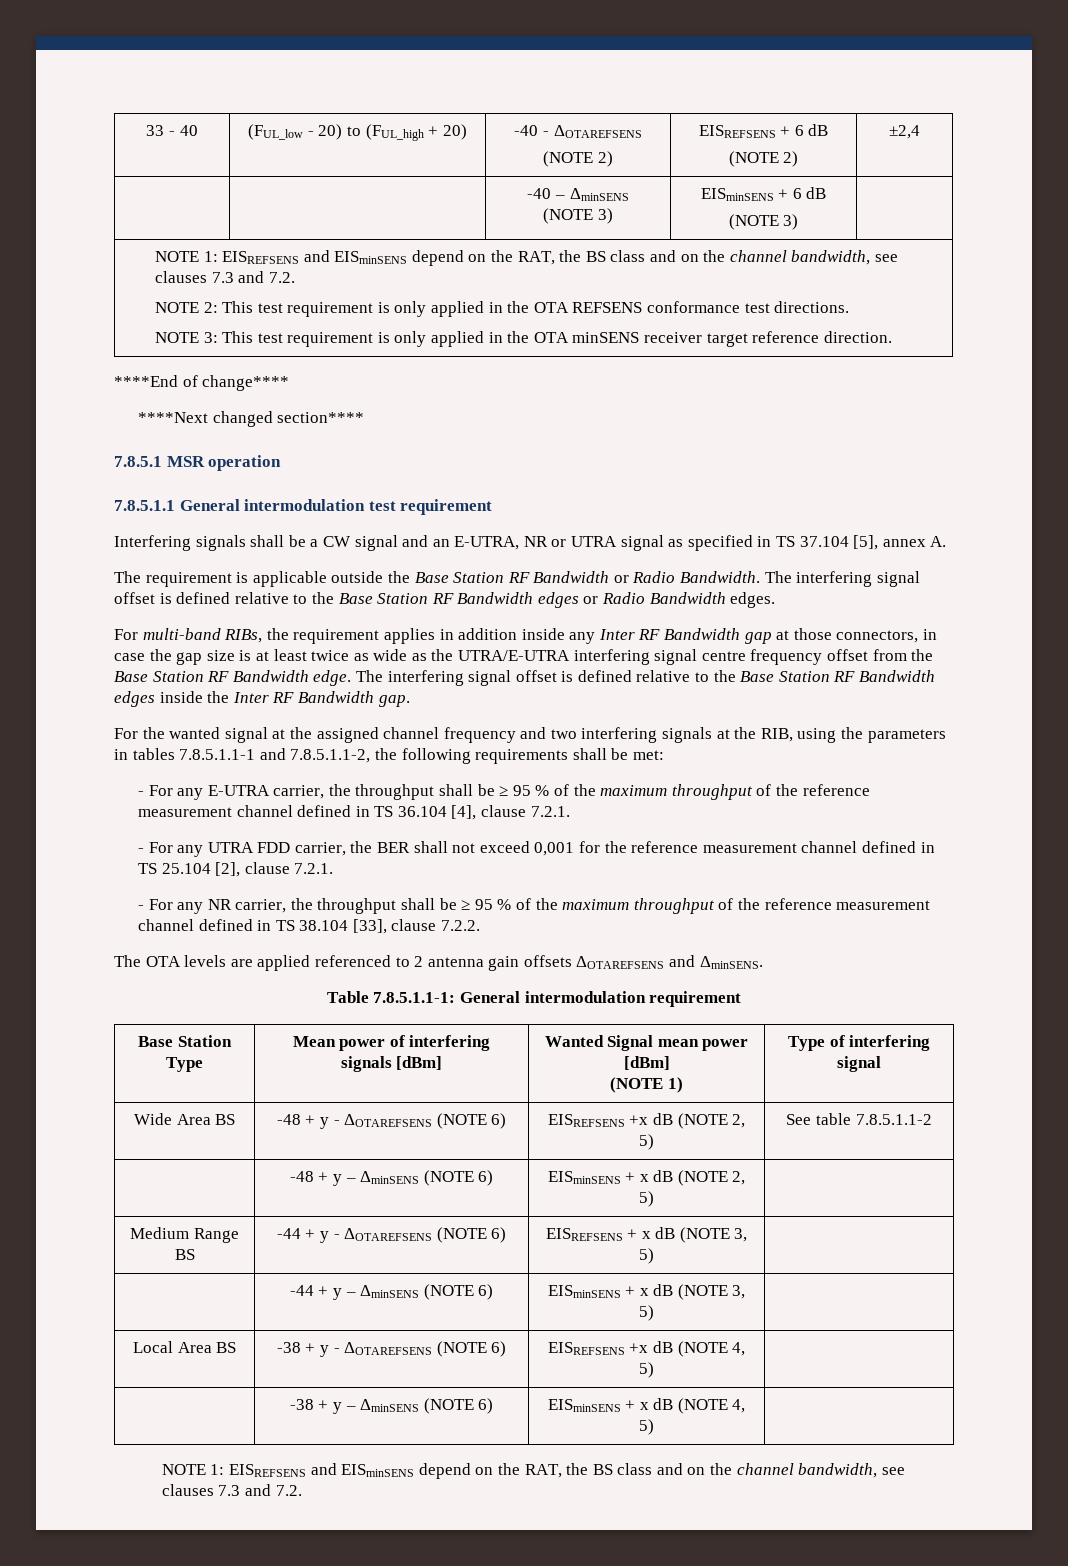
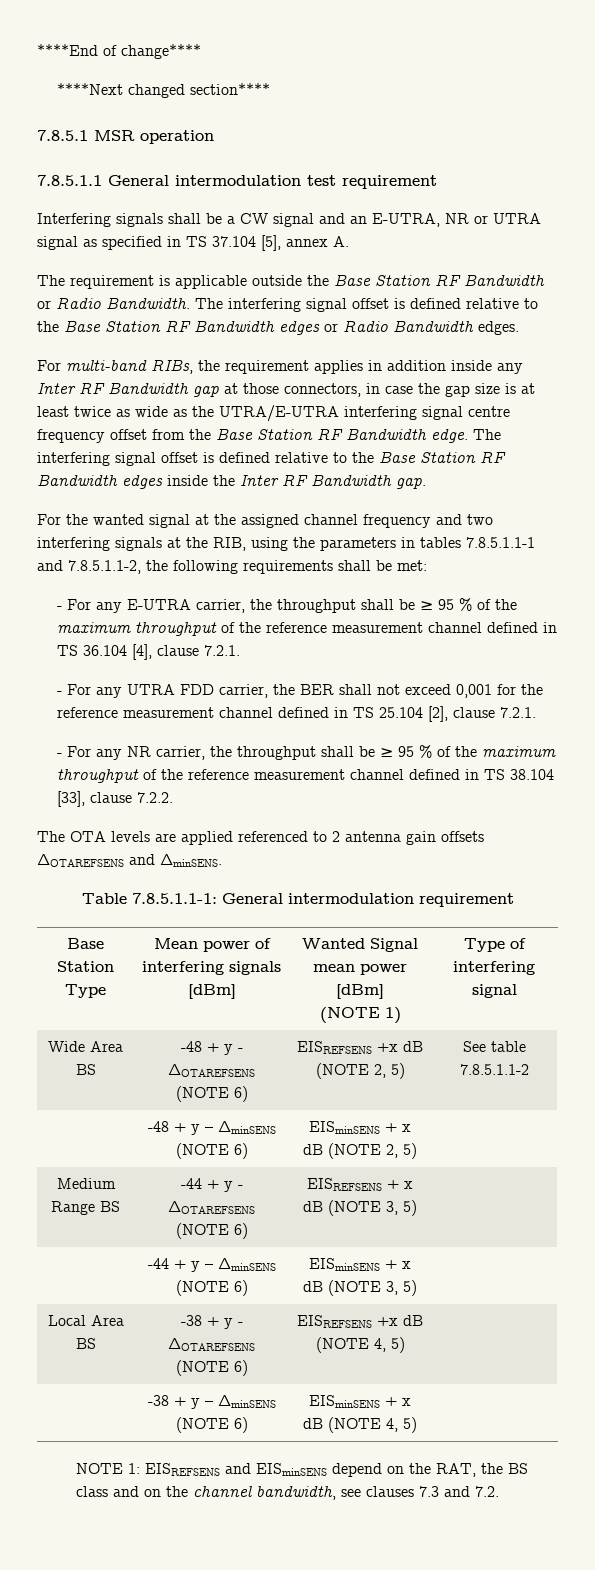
[146,125,198,136] [248,124,467,141] [514,125,642,138] [543,151,613,167] [698,124,829,138] [728,151,799,167] [889,125,920,139] [527,188,629,201] [543,208,613,224] [700,187,827,201] [728,214,799,230] [154,250,898,266] [154,271,295,283] [154,301,850,317] [154,331,892,347] 33 - 40 | (FUL_low - 20) to (FUL_high + 20) | -40 - ΔOTAREFSENS // (NOTE 2) | EISREFSENS + 6 dB // (NOTE 2) | ±2,4 // | | -40 – ΔminSENS // (NOTE 3) | EISminSENS + 6 dB // (NOTE 3) | // NOTE 1: EISREFSENS and EISminSENS depend on the RAT, the BS class and on the channel bandwidth, see clauses 7.3 and 7.2. // NOTE 2: This test requirement is only applied in the OTA REFSENS conformance test directions. // NOTE 3: This test requirement is only applied in the OTA minSENS receiver target reference direction. // -> (37, 50) none

